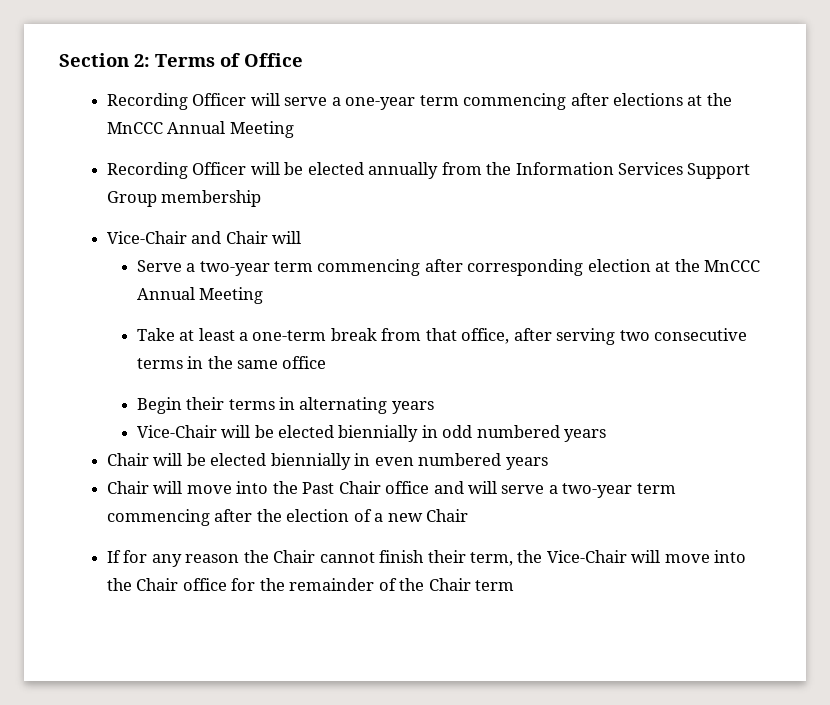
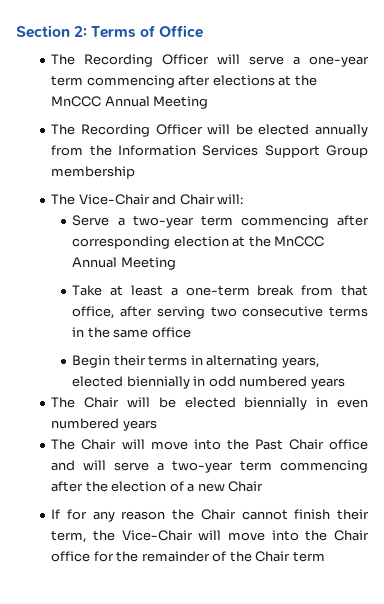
(303, 60) none -> [51,54,76,65] The
(294, 129) none -> [51,124,76,135] The
(262, 198) none -> [51,194,76,205] The
[272,231,302,244] will -> [217,194,244,204] will:
[391,401,434,414] [136,425,274,438] years // Vice-Chair will be -> [281,357,319,368] years,
(607, 435) none -> [51,397,76,408] The
(548, 463) none -> [51,439,76,450] The

